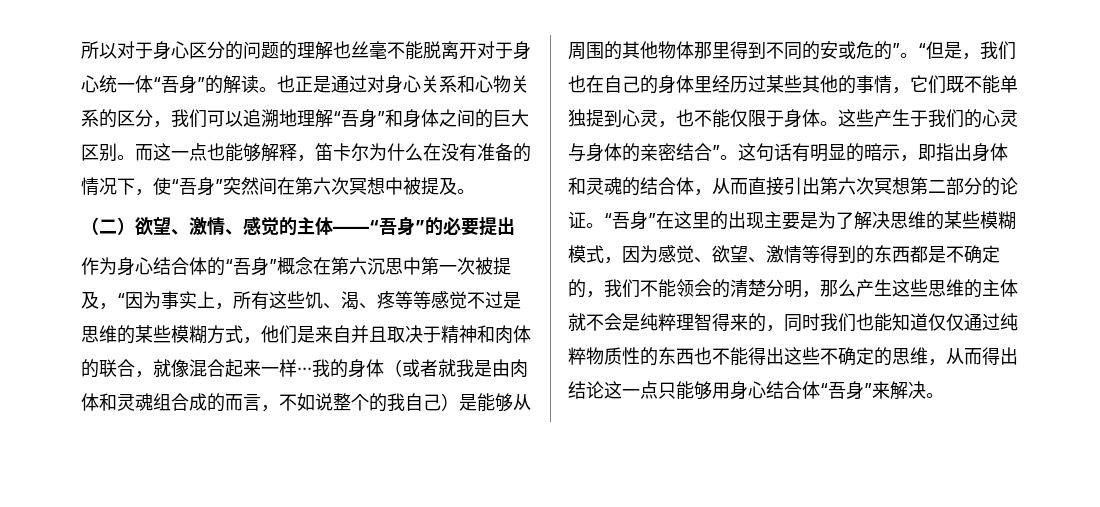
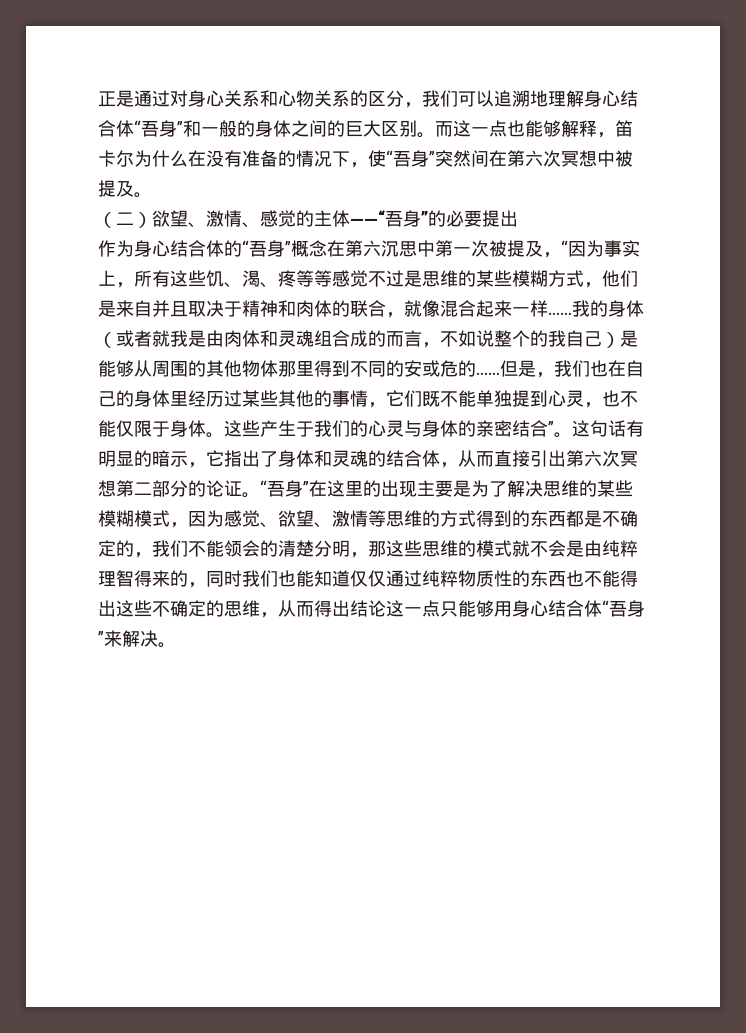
[81,41,531,60] [81,75,295,94] 所以对于身心区分的问题的理解也丝毫不能脱离开对于身心统一体“吾身”的解读。也 -> (98, 99) none
(333, 118) none -> [584,90,638,107] [98,120,134,137] 身心结合体
(403, 118) none -> [201,120,255,137] 一般的
[297,367,312,375] ··· -> [548,312,572,315] ……
[892,43,926,58] ”。“ -> [476,372,500,375] ……
[918,143,972,162] 即指出 -> [206,450,278,467] 它指出了
(820, 254) none -> [386,510,476,527] 思维的方式
[838,279,892,297] 么产生 -> (386, 549) none
[982,279,1018,297] 主体 -> [476,540,512,557] 模式
(640, 322) none -> [584,540,602,557] 由

